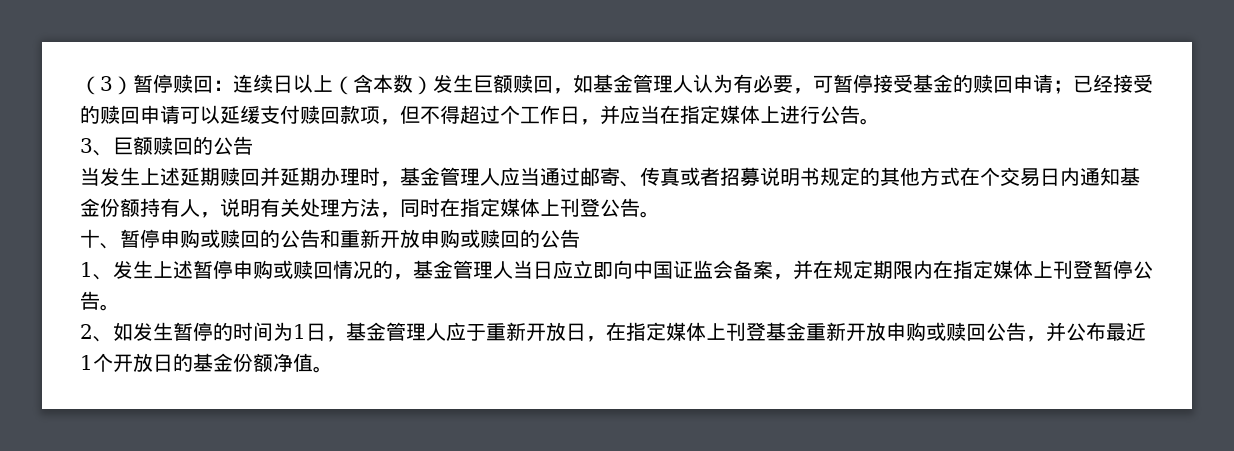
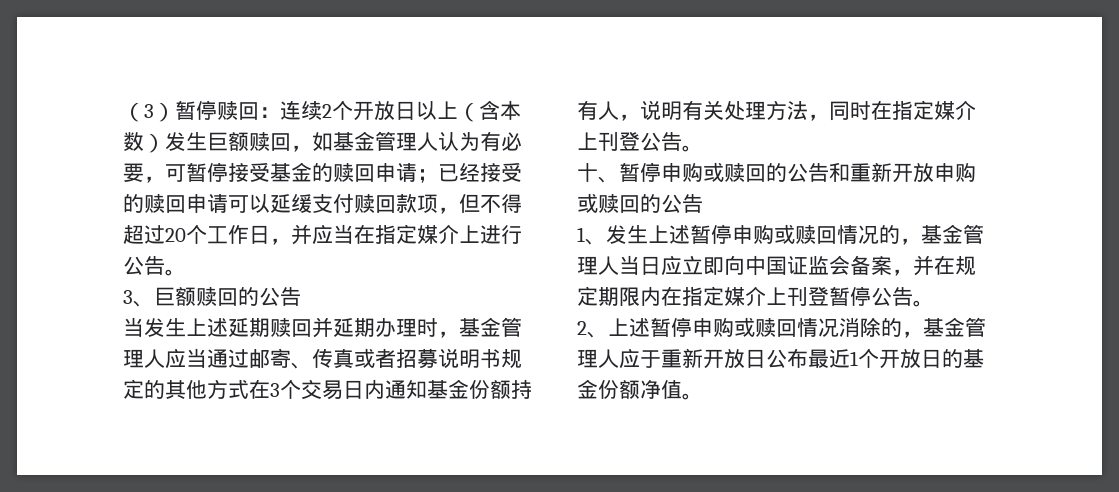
(273, 83) none -> [322,101,395,121] 2个开放
(500, 114) none -> [165,228,186,242] 20
[740,105,760,124] 体 -> [438,225,459,244] 介
(980, 176) none -> [270,383,280,397] 3
[520,198,540,217] 体 -> [955,101,976,120] 介
[1013,260,1033,279] 体 -> [745,287,766,306] 介
[113,322,326,341] 如发生暂停的时间为1日 -> [608,317,902,337] 上述暂停申购或赎回情况消除的
[586,322,1066,342] ，在指定媒体上刊登基金重新开放申购或赎回公告，并 -> (766, 358) none

